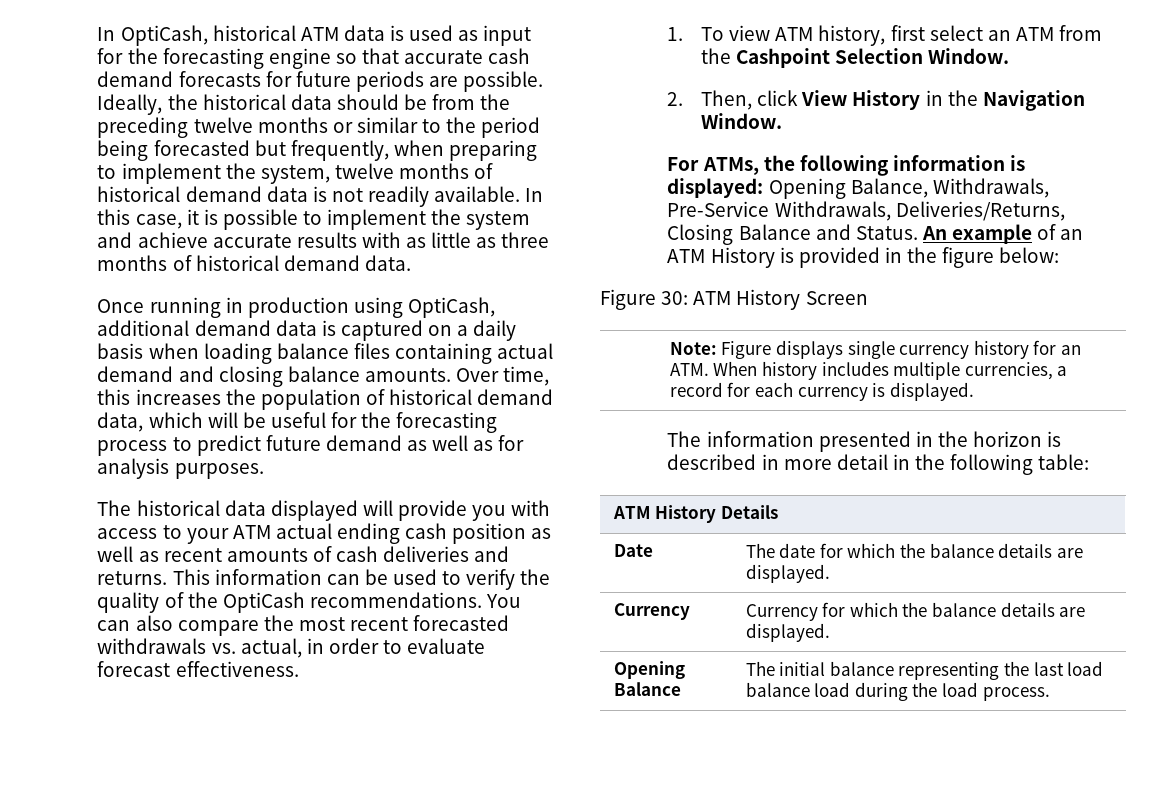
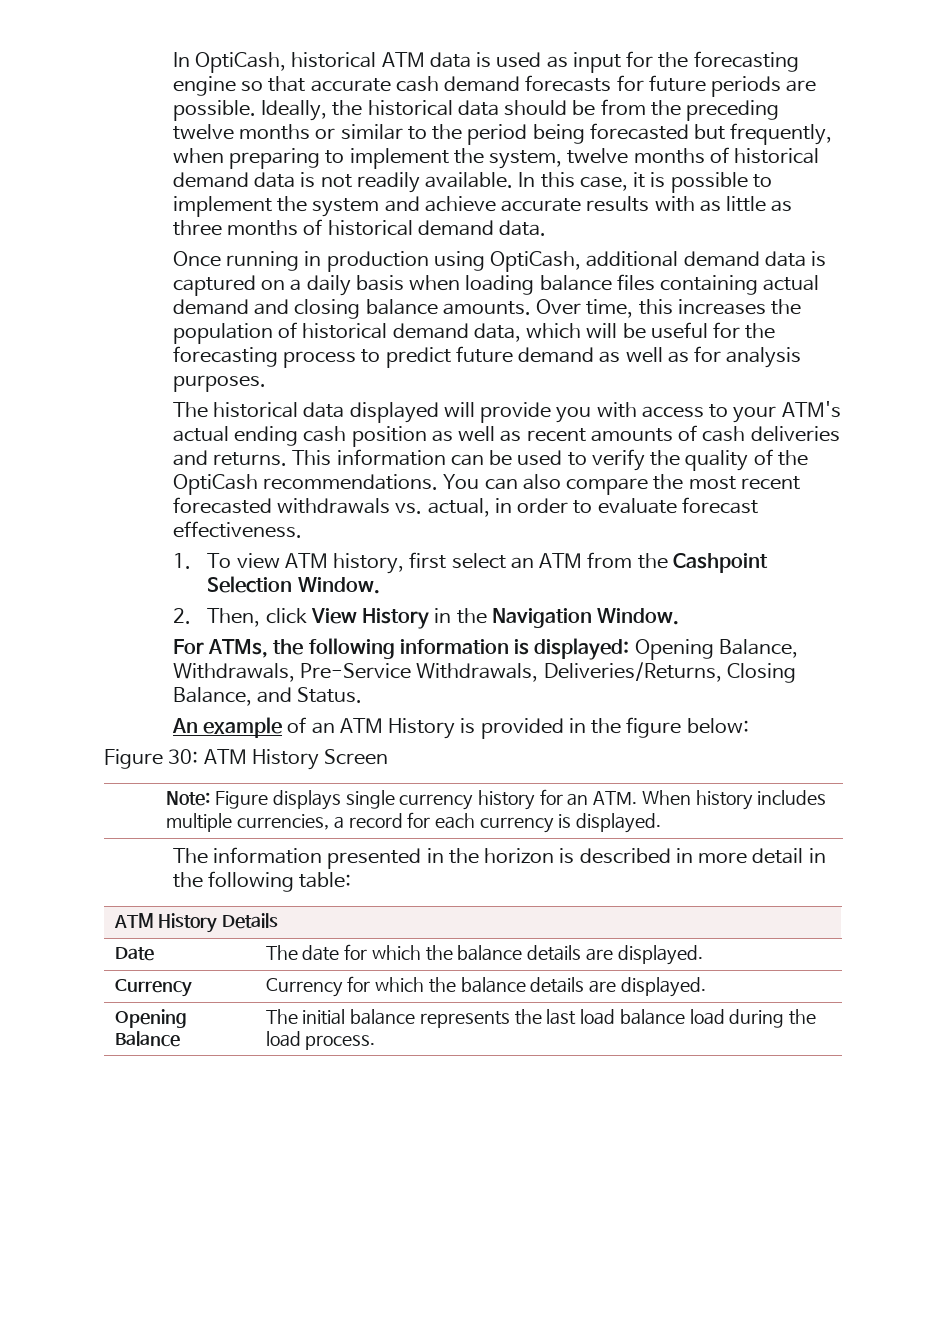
[232,525,271,539] ATM -> [781,401,841,418] ATM's
[738,224,811,240] Balance -> [172,687,252,706] Balance,
(918, 233) none -> (363, 695) //
[898,662,1000,680] representing -> [419,1011,510,1028] represents

